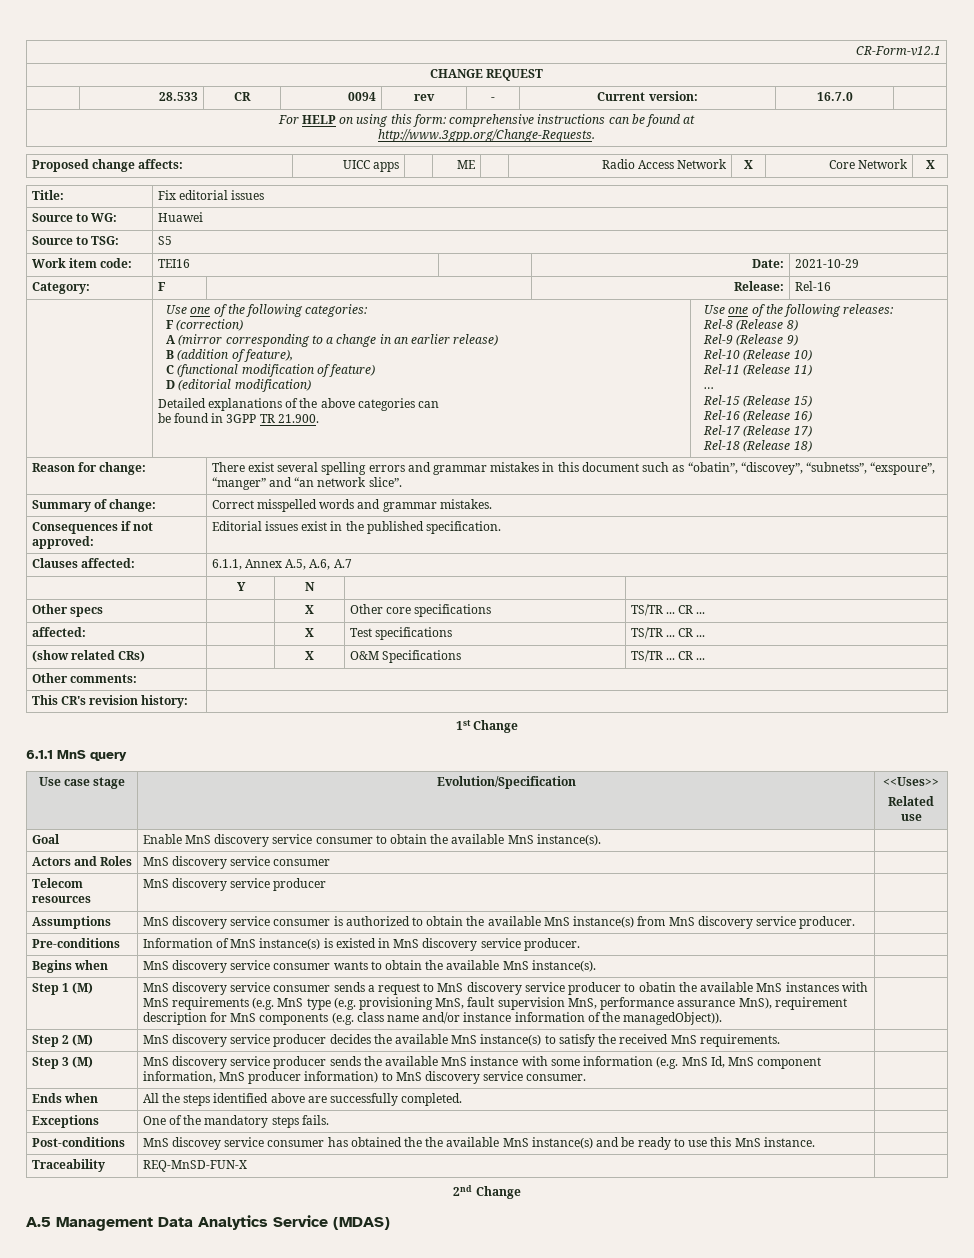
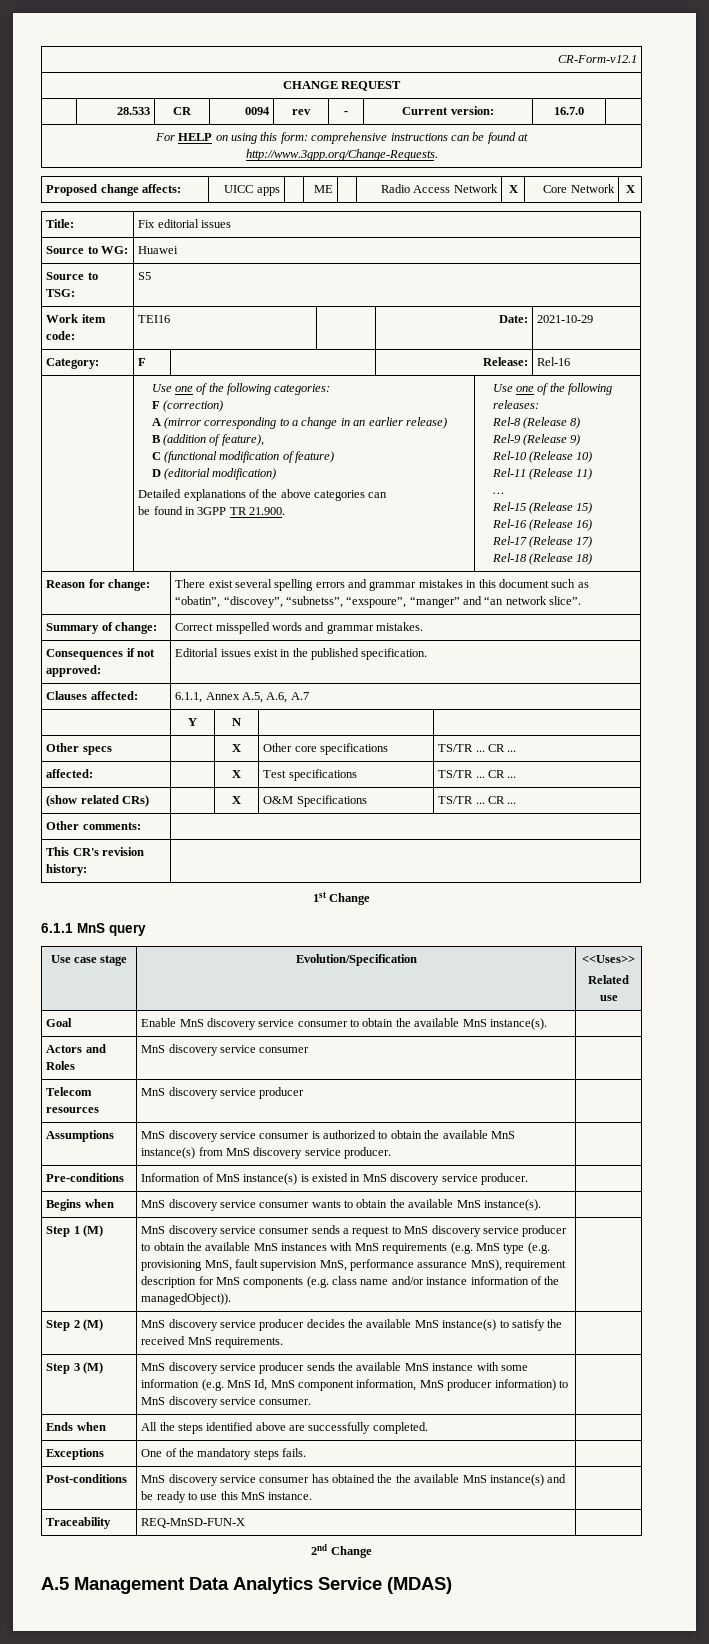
[638,982,676,992] obatin -> [153,1242,185,1251] obtain
[171,1137,221,1150] discovey -> [168,1474,218,1486] discovery

